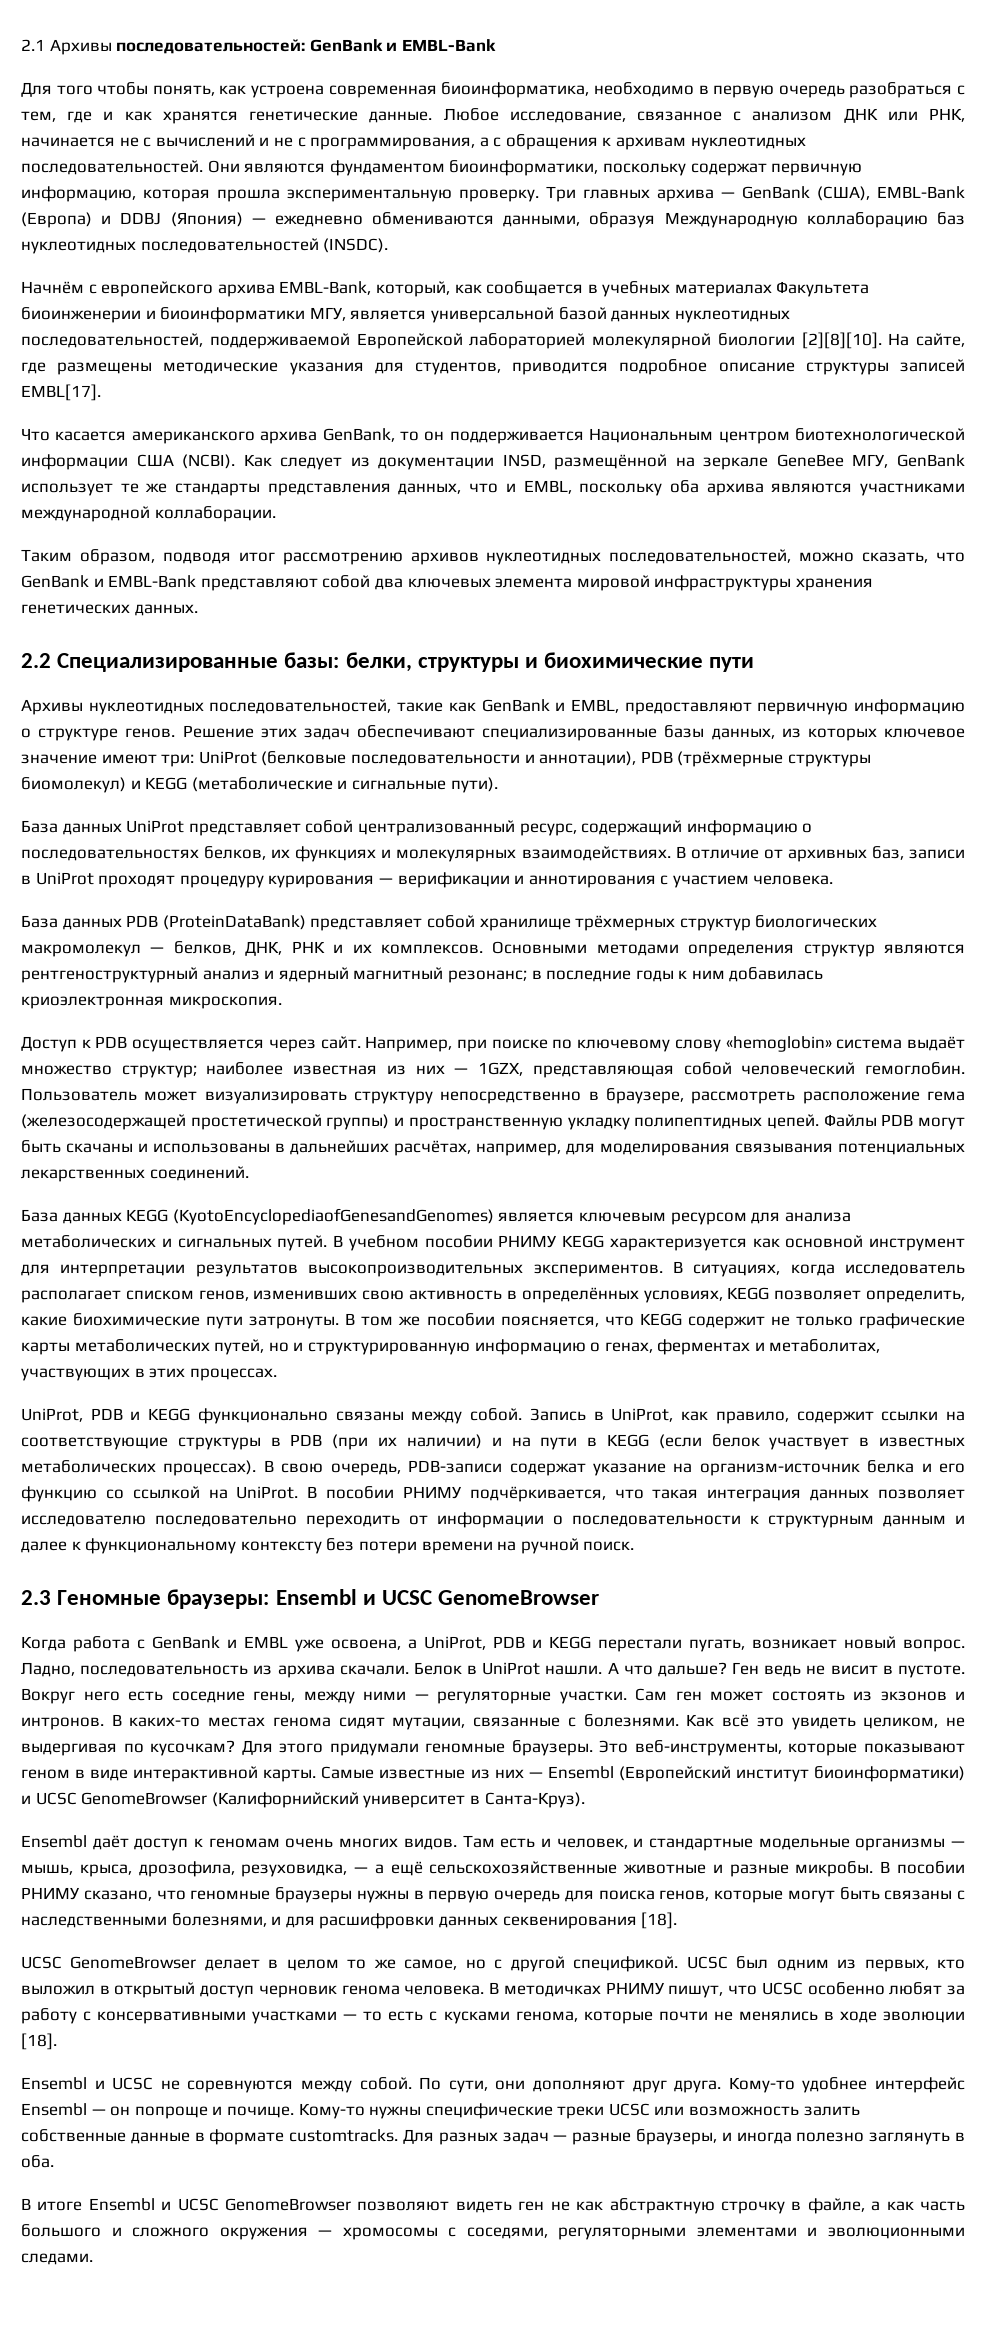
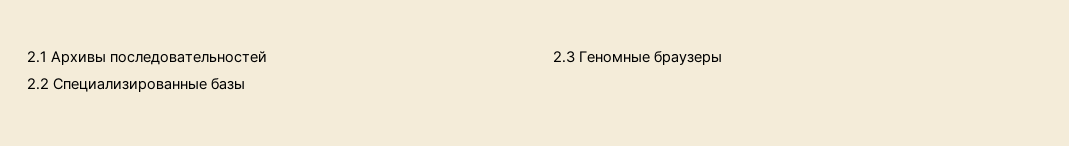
[116,39,496,54] [21,82,966,98] [21,108,965,124] [21,134,806,150] [21,160,863,176] [21,186,965,202] [21,212,965,228] [21,238,389,254] [21,281,870,297] [21,307,790,323] [21,332,965,349] [21,359,966,375] [21,384,101,401] [21,428,965,444] [21,454,966,470] [21,480,966,496] [21,506,276,522] [21,549,965,565] [21,575,873,591] [21,604,198,616] [21,652,755,672] [21,699,966,715] [21,725,965,741] [21,751,871,767] [21,777,498,793] [21,820,813,836] [21,846,966,862] [21,872,834,888] [21,915,878,931] [21,941,965,957] [21,967,824,983] [21,996,282,1009] [21,1036,965,1052] [21,1062,966,1078] [21,1088,966,1104] [21,1114,966,1130] [21,1140,965,1156] [21,1166,249,1182] [21,1208,851,1225] [21,1235,965,1251] [21,1261,965,1277] [21,1287,966,1303] [21,1313,965,1329] [21,1339,881,1355] [21,1368,277,1381] [21,1408,966,1424] [21,1434,965,1450] [21,1460,965,1476] [21,1486,965,1502] [21,1512,965,1528] [21,1538,635,1554] [21,1589,600,1609] [21,1636,965,1652] [21,1662,965,1678] [21,1688,965,1704] [21,1714,966,1730] [21,1740,965,1756] [21,1766,966,1782] [21,1792,585,1808] [21,1835,965,1851] [21,1861,965,1877] [21,1887,965,1903] [21,1912,678,1929] [21,1956,965,1972] [21,1982,966,1998] [21,2008,965,2024] [21,2033,57,2050] [21,2077,966,2093] [21,2103,860,2119] [21,2129,965,2145] [21,2155,54,2168] [21,2198,965,2214] [21,2224,965,2240] [21,2253,93,2265] последовательностей: GenBank и EMBL-Bank // Для того чтобы понять, как устроена современная биоинформатика, необходимо в первую очередь разобраться с тем, где и как хранятся генетические данные. Любое исследование, связанное с анализом ДНК или РНК, начинается не с вычислений и не с программирования, а с обращения к архивам нуклеотидных последовательностей. Они являются фундаментом биоинформатики, поскольку содержат первичную информацию, которая прошла экспериментальную проверку. Три главных архива — GenBank (США), EMBL-Bank (Европа) и DDBJ (Япония) — ежедневно обмениваются данными, образуя Международную коллаборацию баз нуклеотидных последовательностей (INSDC). // Начнём с европейского архива EMBL-Bank, который, как сообщается в учебных материалах Факультета биоинженерии и биоинформатики МГУ, является универсальной базой данных нуклеотидных последовательностей, поддерживаемой Европейской лабораторией молекулярной биологии [2][8][10]. На сайте, где размещены методические указания для студентов, приводится подробное описание структуры записей EMBL[17]. // Что касается американского архива GenBank, то он поддерживается Национальным центром биотехнологической информации США (NCBI). Как следует из документации INSD, размещённой на зеркале GeneBee МГУ, GenBank использует те же стандарты представления данных, что и EMBL, поскольку оба архива являются участниками международной коллаборации. // Таким образом, подводя итог рассмотрению архивов нуклеотидных последовательностей, можно сказать, что GenBank и EMBL-Bank представляют собой два ключевых элемента мировой инфраструктуры хранения генетических данных. // 2.2 Специализированные базы: белки, структуры и биохимические пути // Архивы нуклеотидных последовательностей, такие как GenBank и EMBL, предоставляют первичную информацию о структуре генов. Решение этих задач обеспечивают специализированные базы данных, из которых ключевое значение имеют три: UniProt (белковые последовательности и аннотации), PDB (трёхмерные структуры биомолекул) и KEGG (метаболические и сигнальные пути). // База данных UniProt представляет собой централизованный ресурс, содержащий информацию о последовательностях белков, их функциях и молекулярных взаимодействиях. В отличие от архивных баз, записи в UniProt проходят процедуру курирования — верификации и аннотирования с участием человека. // База данных PDB (ProteinDataBank) представляет собой хранилище трёхмерных структур биологических макромолекул — белков, ДНК, РНК и их комплексов. Основными методами определения структур являются рентгеноструктурный анализ и ядерный магнитный резонанс; в последние годы к ним добавилась криоэлектронная микроскопия. // Доступ к PDB осуществляется через сайт. Например, при поиске по ключевому слову «hemoglobin» система выдаёт множество структур; наиболее известная из них — 1GZX, представляющая собой человеческий гемоглобин. Пользователь может визуализировать структуру непосредственно в браузере, рассмотреть расположение гема (железосодержащей простетической группы) и пространственную укладку полипептидных цепей. Файлы PDB могут быть скачаны и использованы в дальнейших расчётах, например, для моделирования связывания потенциальных лекарственных соединений. // База данных KEGG (KyotoEncyclopediaofGenesandGenomes) является ключевым ресурсом для анализа метаболических и сигнальных путей. В учебном пособии РНИМУ KEGG характеризуется как основной инструмент для интерпретации результатов высокопроизводительных экспериментов. В ситуациях, когда исследователь располагает списком генов, изменивших свою активность в определённых условиях, KEGG позволяет определить, какие биохимические пути затронуты. В том же пособии поясняется, что KEGG содержит не только графические карты метаболических путей, но и структурированную информацию о генах, ферментах и метаболитах, участвующих в этих процессах. // UniProt, PDB и KEGG функционально связаны между собой. Запись в UniProt, как правило, содержит ссылки на соответствующие структуры в PDB (при их наличии) и на пути в KEGG (если белок участвует в известных метаболических процессах). В свою очередь, PDB-записи содержат указание на организм-источник белка и его функцию со ссылкой на UniProt. В пособии РНИМУ подчёркивается, что такая интеграция данных позволяет исследователю последовательно переходить от информации о последовательности к структурным данным и далее к функциональному контексту без потери времени на ручной поиск. // 2.3 Геномные браузеры: Ensembl и UCSC GenomeBrowser // Когда работа с GenBank и EMBL уже освоена, а UniProt, PDB и KEGG перестали пугать, возникает новый вопрос. Ладно, последовательность из архива скачали. Белок в UniProt нашли. А что дальше? Ген ведь не висит в пустоте. Вокруг него есть соседние гены, между ними — регуляторные участки. Сам ген может состоять из экзонов и интронов. В каких-то местах генома сидят мутации, связанные с болезнями. Как всё это увидеть целиком, не выдергивая по кусочкам? Для этого придумали геномные браузеры. Это веб-инструменты, которые показывают геном в виде интерактивной карты. Самые известные из них — Ensembl (Европейский институт биоинформатики) и UCSC GenomeBrowser (Калифорнийский университет в Санта-Круз). // Ensembl даёт доступ к геномам очень многих видов. Там есть и человек, и стандартные модельные организмы — мышь, крыса, дрозофила, резуховидка, — а ещё сельскохозяйственные животные и разные микробы. В пособии РНИМУ сказано, что геномные браузеры нужны в первую очередь для поиска генов, которые могут быть связаны с наследственными болезнями, и для расшифровки данных секвенирования [18]. // UCSC GenomeBrowser делает в целом то же самое, но с другой спецификой. UCSC был одним из первых, кто выложил в открытый доступ черновик генома человека. В методичках РНИМУ пишут, что UCSC особенно любят за работу с консервативными участками — то есть с кусками генома, которые почти не менялись в ходе эволюции [18]. // Ensembl и UCSC не соревнуются между собой. По сути, они дополняют друг друга. Кому-то удобнее интерфейс Ensembl — он попроще и почище. Кому-то нужны специфические треки UCSC или возможность залить собственные данные в формате customtracks. Для разных задач — разные браузеры, и иногда полезно заглянуть в оба. // В итоге Ensembl и UCSC GenomeBrowser позволяют видеть ген не как абстрактную строчку в файле, а как часть большого и сложного окружения — хромосомы с соседями, регуляторными элементами и эволюционными следами. -> [110,51,268,65] [27,78,246,92] [553,51,723,65] последовательностей // 2.2 Специализированные базы // 2.3 Геномные браузеры

